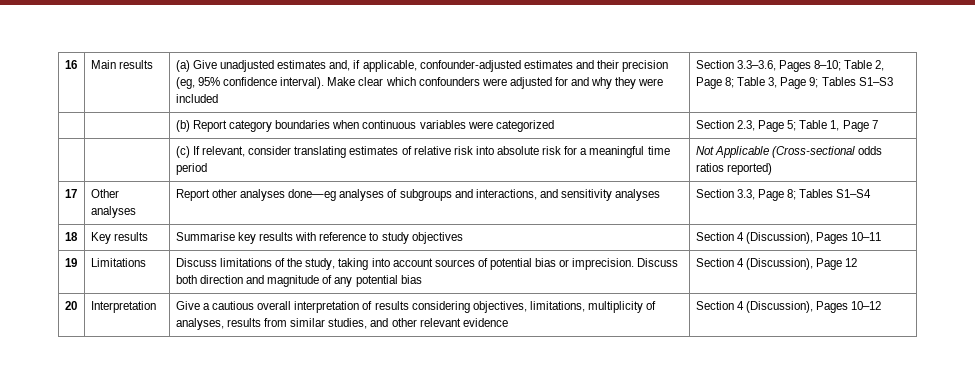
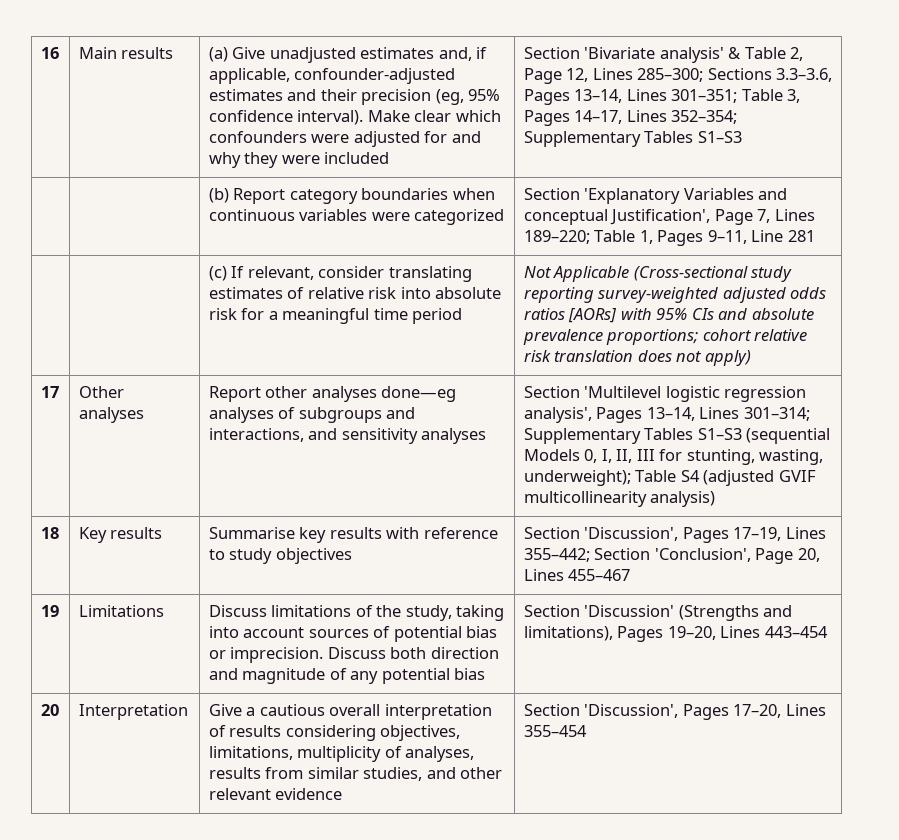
[737,60,885,72] [695,77,819,89] 3.3–3.6, Pages 8–10; Table 2, Page 8; Table 3, Page 9; -> [584,47,804,63] [523,68,833,84] [523,89,801,105] [523,110,738,126] [523,131,641,147] 'Bivariate analysis' & Table 2, Page 12, Lines 285–300; Sections 3.3–3.6, Pages 13–14, Lines 301–351; Table 3, Pages 14–17, Lines 352–354; Supplementary
[737,120,878,132] 2.3, Page 5; Table 1, Page 7 -> [584,188,788,204] [523,209,815,225] [523,230,815,246] 'Explanatory Variables and conceptual Justification', Page 7, Lines 189–220; Table 1, Pages 9–11, Line 281
[858,146,883,155] [695,163,773,175] odds ratios reported) -> [751,266,793,282] [523,287,827,303] [523,308,814,323] [522,329,808,345] [523,350,751,366] study reporting survey-weighted adjusted odds ratios [AORs] with 95% CIs and absolute prevalence proportions; cohort relative risk translation does not apply)
[737,189,872,201] 3.3, Page 8; Tables S1–S4 -> [584,386,807,402] [523,407,810,423] [523,428,831,444] [523,449,824,465] [523,470,816,486] [523,491,716,507] 'Multilevel logistic regression analysis', Pages 13–14, Lines 301–314; Supplementary Tables S1–S3 (sequential Models 0, I, II, III for stunting, wasting, underweight); Table S4 (adjusted GVIF multicollinearity analysis)
[737,232,882,244] 4 (Discussion), Pages 10–11 -> [584,527,826,543] [523,548,820,564] [523,569,631,581] 'Discussion', Pages 17–19, Lines 355–442; Section 'Conclusion', Page 20, Lines 455–467
[737,258,858,270] 4 (Discussion), Page 12 -> [584,605,793,621] [523,626,828,642] 'Discussion' (Strengths and limitations), Pages 19–20, Lines 443–454
[737,301,882,313] 4 (Discussion), Pages 10–12 -> [584,704,826,720] [523,725,587,737] 'Discussion', Pages 17–20, Lines 355–454

